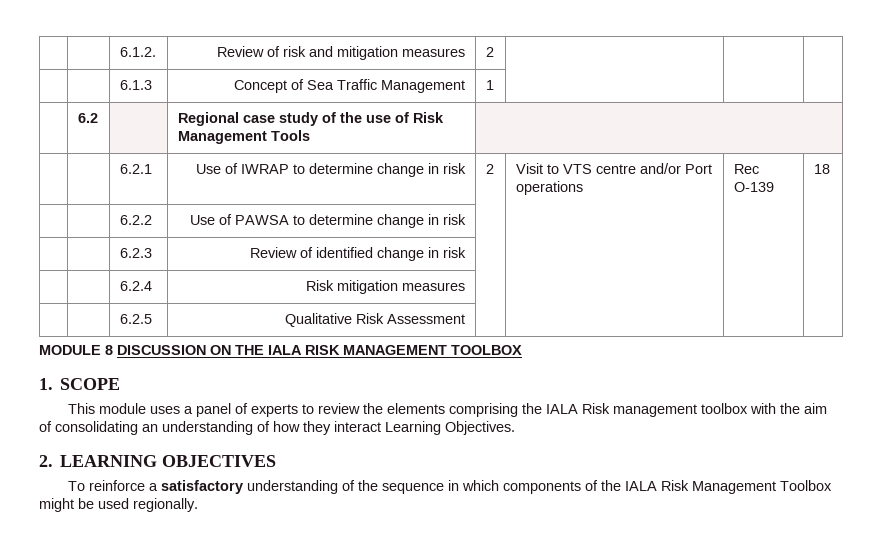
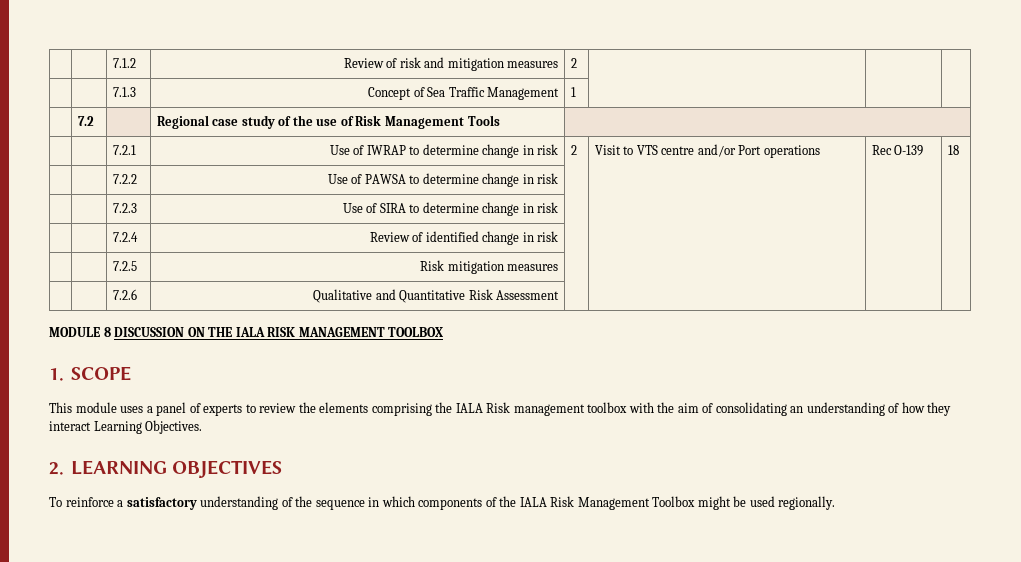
[119,47,156,57] | | 6.1.2. -> [112,58,136,68] | | 7.1.2
[119,80,152,90] 6.1.3 -> [112,87,136,97] 7.1.3
[77,113,98,123] 6.2 -> [77,116,94,126] 7.2
[119,164,152,174] 6.2.1 -> [112,145,136,155] 7.2.1
[119,215,152,225] 6.2.2 -> [112,174,137,184] 7.2.2
[119,248,152,258] 6.2.3 -> [112,203,137,213] [342,202,559,216] [112,232,138,242] 7.2.3 | Use of SIRA to determine change in risk | | | | // | | 7.2.4
[119,281,152,291] 6.2.4 -> [112,261,137,271] 7.2.5
[119,314,152,324] 6.2.5 -> [112,289,137,300] 7.2.6
(353, 320) none -> [375,289,466,303] and Quantitative

